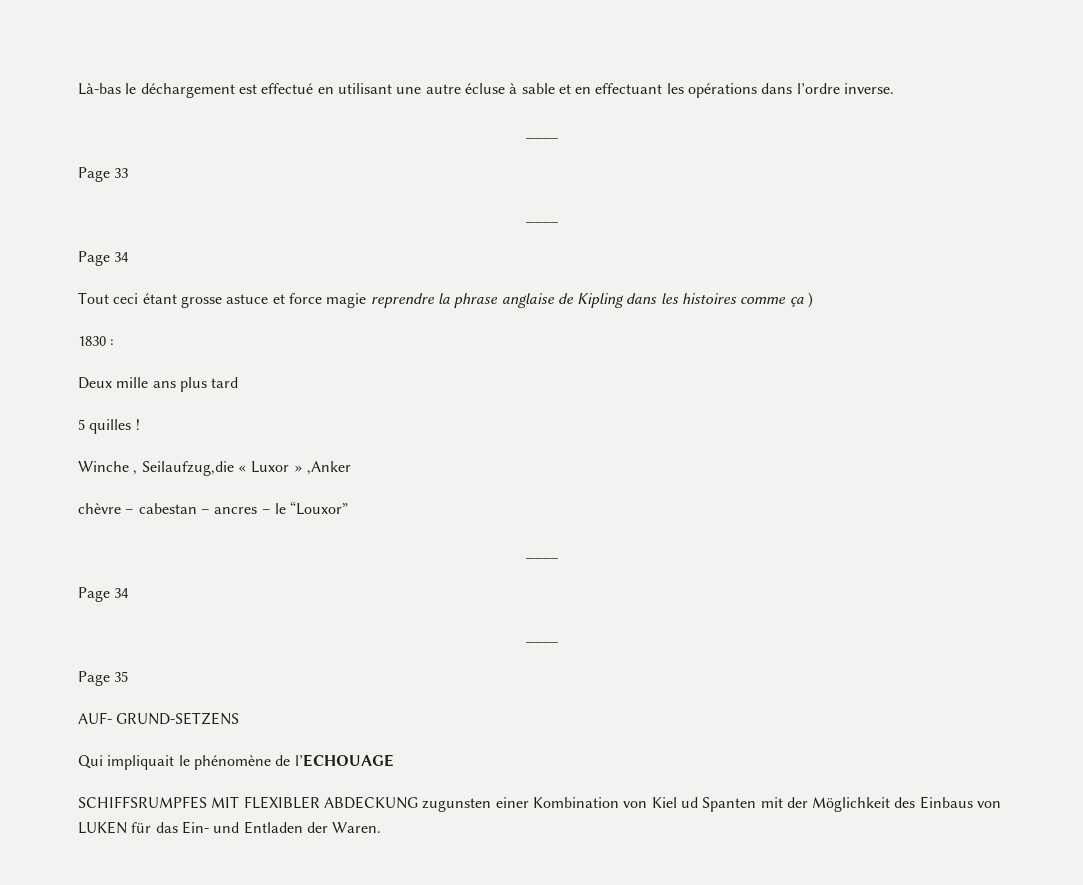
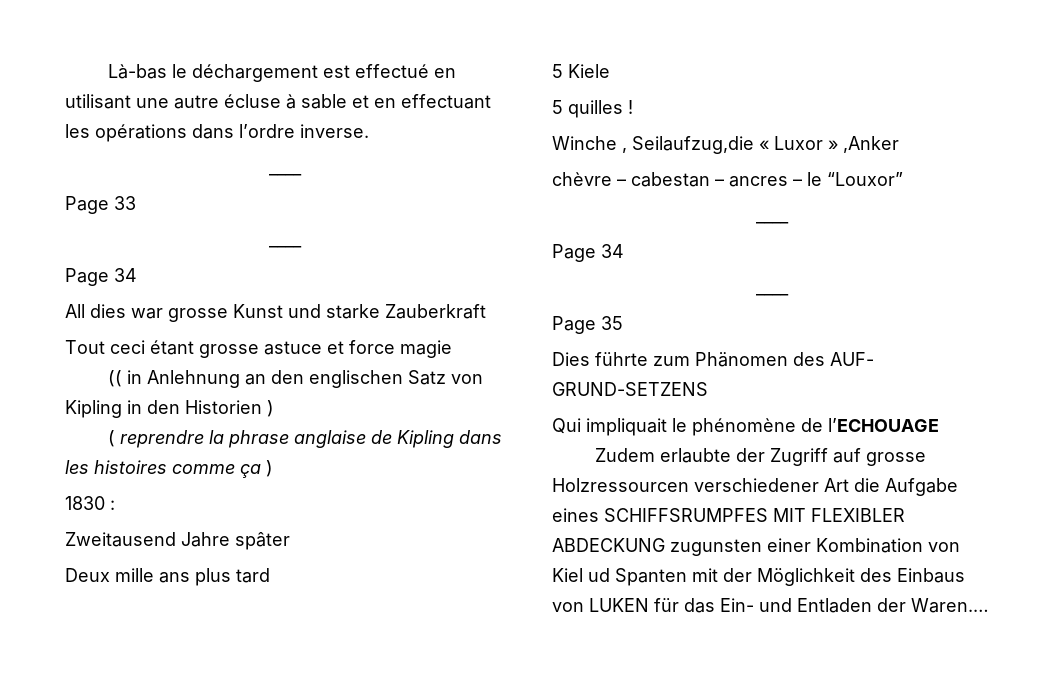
(130, 257) none -> [65,304,486,322] // All dies war grosse Kunst und starke Zauberkraft
(367, 300) none -> [107,370,483,388] [65,400,274,418] [107,430,115,447] // (( in Anlehnung an den englischen Satz von Kipling in den Historien ) // (
(115, 342) none -> [65,532,290,550] // Zweitausend Jahre spâter
(239, 382) none -> [552,64,610,78] // 5 Kiele
(129, 676) none -> [552,352,825,367] Dies führte zum Phänomen des
(394, 760) none -> [594,448,926,466] [552,478,958,496] [552,508,599,522] Zudem erlaubte der Zugriff auf grosse Holzressourcen verschiedener Art die Aufgabe eines
[332,822,382,833] Waren. -> [911,598,989,613] Waren.…

